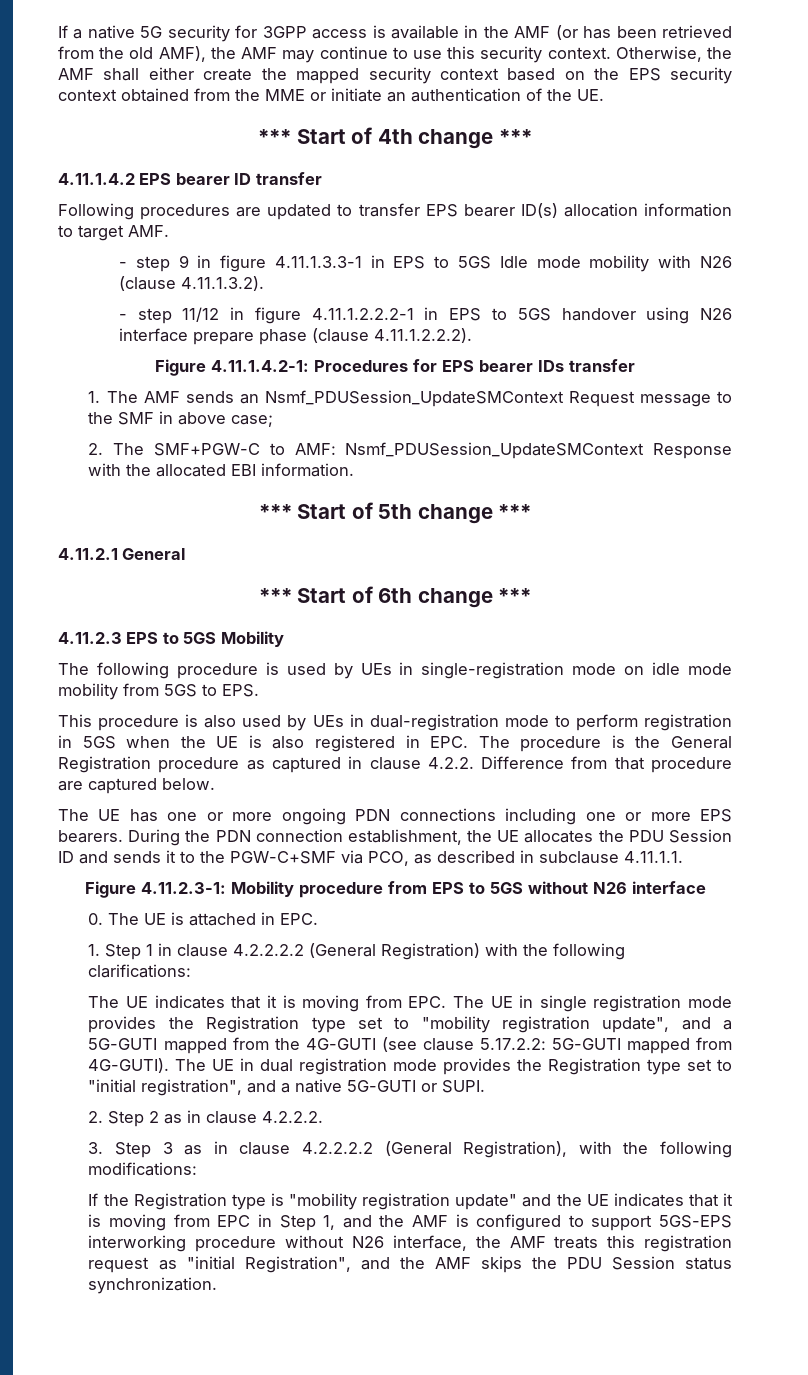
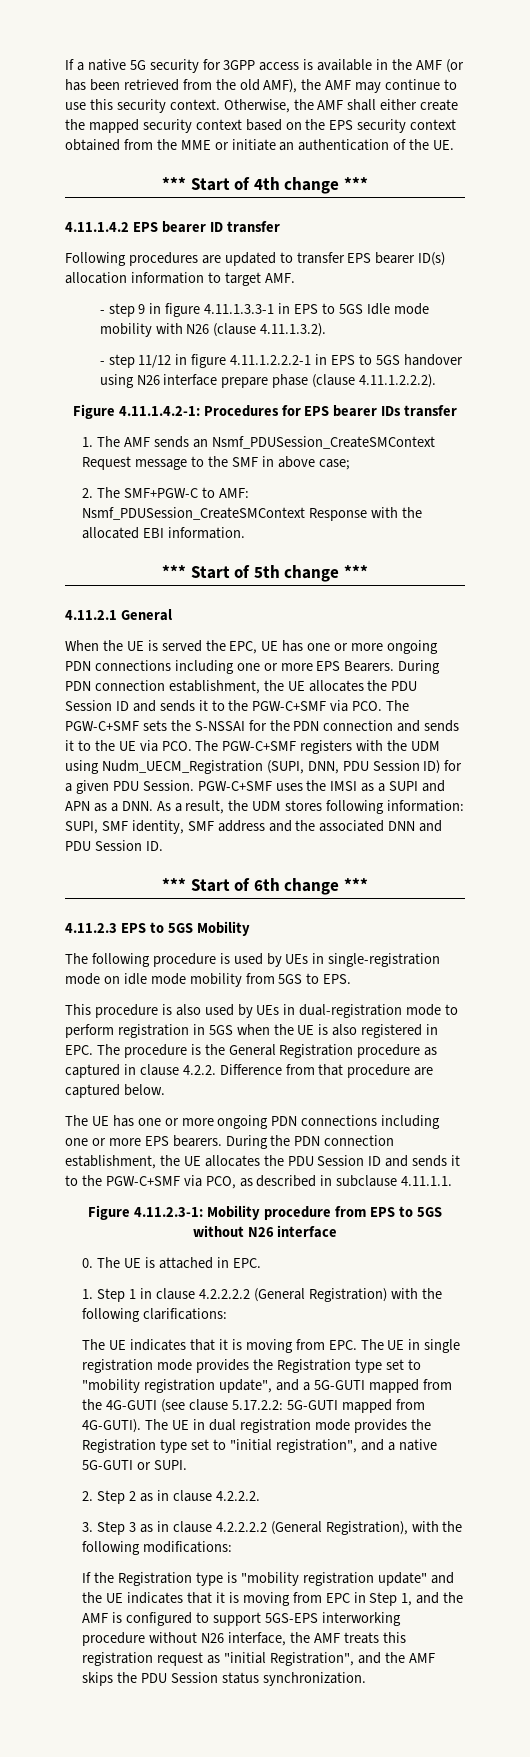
[264,390,564,407] Nsmf_PDUSession_UpdateSMContext -> [211,436,435,449] Nsmf_PDUSession_CreateSMContext
[345,442,645,459] Nsmf_PDUSession_UpdateSMContext -> [82,507,306,520] Nsmf_PDUSession_CreateSMContext
(186, 554) none -> [65,640,438,654] [65,660,441,674] [65,680,418,694] [65,700,410,712] [65,720,460,732] [65,740,441,754] [65,760,463,774] [65,780,446,794] [65,800,465,814] [65,820,443,834] [65,840,163,851] // When the UE is served the EPC, UE has one or more ongoing PDN connections including one or more EPS Bearers. During PDN connection establishment, the UE allocates the PDU Session ID and sends it to the PGW-C+SMF via PCO. The PGW-C+SMF sets the S-NSSAI for the PDN connection and sends it to the UE via PCO. The PGW-C+SMF registers with the UDM using Nudm_UECM_Registration (SUPI, DNN, PDU Session ID) for a given PDU Session. PGW-C+SMF uses the IMSI as a SUPI and APN as a DNN. As a result, the UDM stores following information: SUPI, SMF identity, SMF address and the associated DNN and PDU Session ID.

